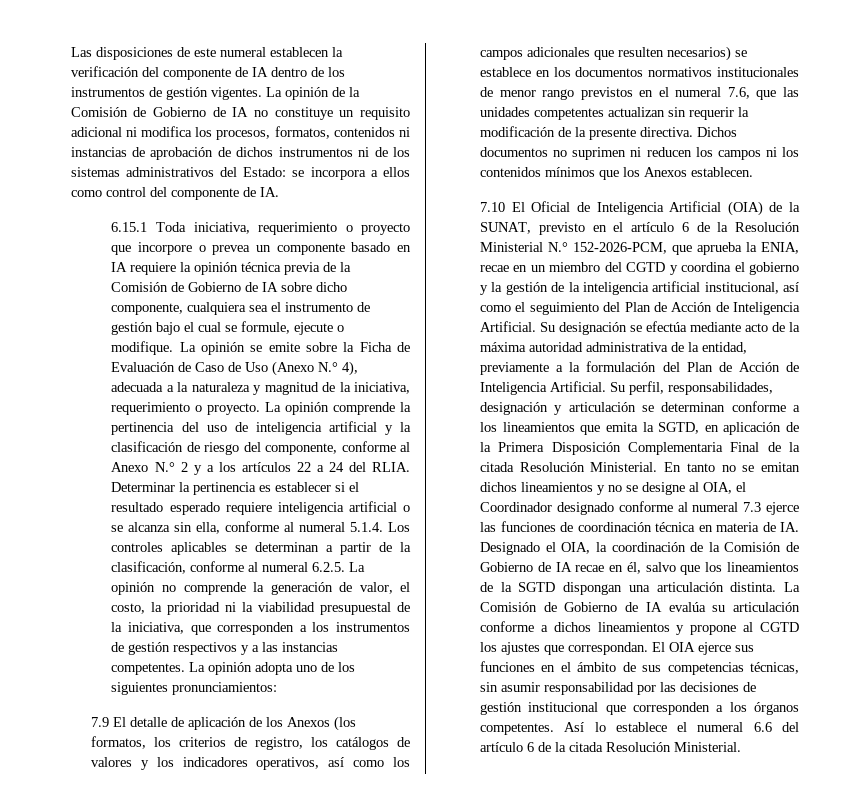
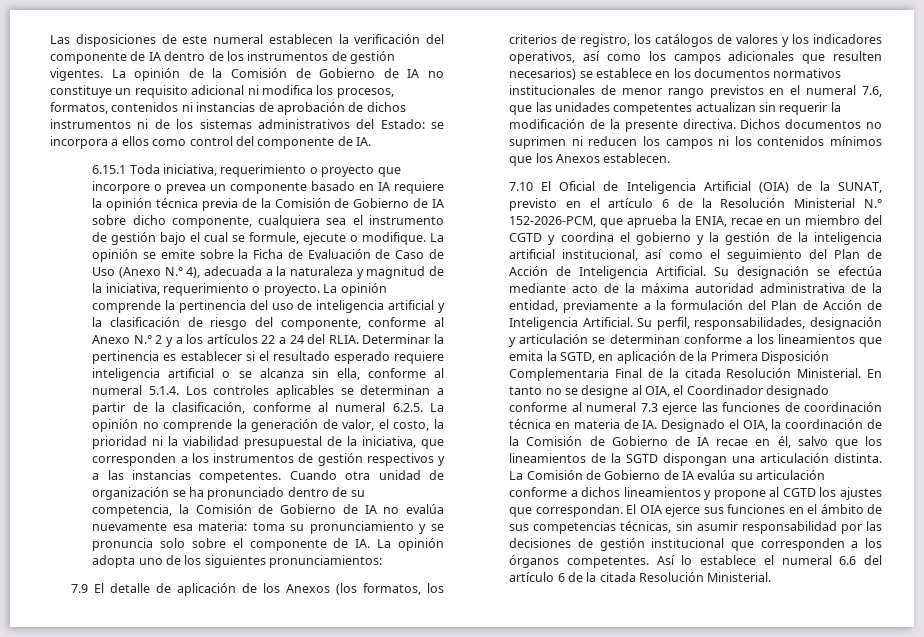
(186, 669) none -> [289,470,445,480] [92,487,365,500] [92,504,445,517] [92,521,444,534] [92,538,371,551] Cuando otra unidad de organización se ha pronunciado dentro de su competencia, la Comisión de Gobierno de IA no evalúa nuevamente esa materia: toma su pronunciamiento y se pronuncia solo sobre el componente de IA.
[761,462,800,472] [479,482,638,495] emitan dichos lineamientos y no se -> (578, 391) none

